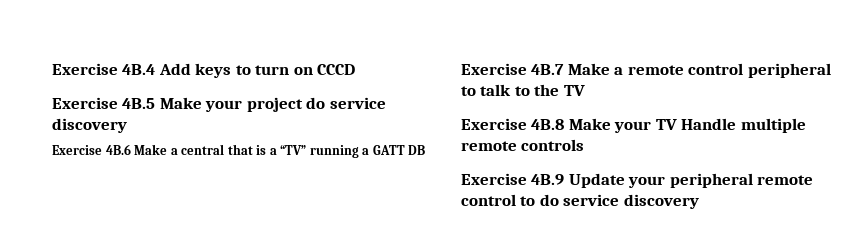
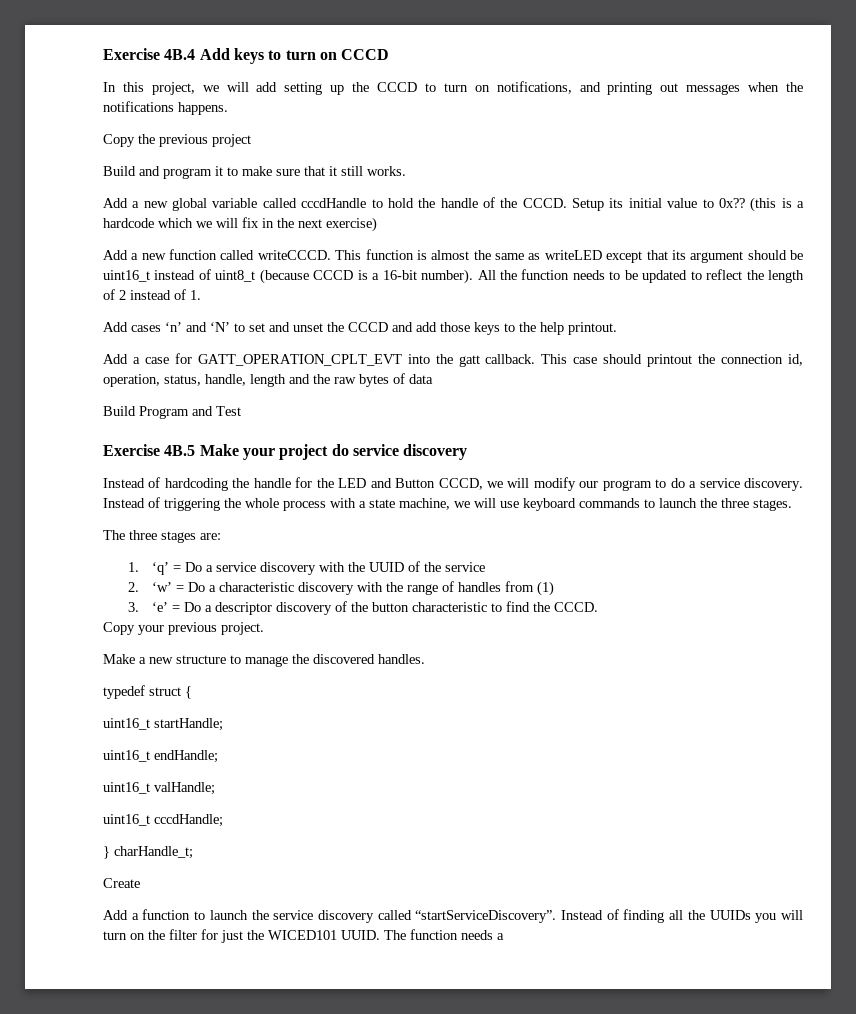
(356, 69) none -> [103,81,804,95] [103,101,228,115] [103,134,251,147] [103,166,406,179] [103,197,805,212] [103,217,377,232] [103,249,803,263] [103,269,805,284] [103,289,201,300] [103,322,617,335] [103,353,803,367] [103,373,433,387] [103,406,241,419] // In this project, we will add setting up the CCCD to turn on notifications, and printing out messages when the notifications happens. // Copy the previous project // Build and program it to make sure that it still works. // Add a new global variable called cccdHandle to hold the handle of the CCCD. Setup its initial value to 0x?? (this is a hardcode which we will fix in the next exercise) // Add a new function called writeCCCD. This function is almost the same as writeLED except that its argument should be uint16_t instead of uint8_t (because CCCD is a 16-bit number). All the function needs to be updated to reflect the length of 2 instead of 1. // Add cases ‘n’ and ‘N’ to set and unset the CCCD and add those keys to the help printout. // Add a case for GATT_OPERATION_CPLT_EVT into the gatt callback. This case should printout the connection id, operation, status, handle, length and the raw bytes of data // Build Program and Test
[52,144,426,158] [461,63,831,78] [461,84,585,96] [461,118,806,133] [461,139,585,151] [461,173,814,188] [461,194,699,209] Exercise 4B.6 Make a central that is a “TV” running a GATT DB // Exercise 4B.7 Make a remote control peripheral to talk to the TV // Exercise 4B.8 Make your TV Handle multiple remote controls // Exercise 4B.9 Update your peripheral remote control to do service discovery -> [103,477,804,491] [103,497,792,511] [103,530,221,543] [127,561,486,575] [127,581,555,596] [127,601,599,615] [103,622,264,635] [103,654,425,667] [103,685,192,699] [103,718,223,731] [103,750,218,763] [103,782,215,795] [103,814,223,827] [103,846,193,859] [103,878,140,888] [103,909,804,923] [103,929,504,943] Instead of hardcoding the handle for the LED and Button CCCD, we will modify our program to do a service discovery. Instead of triggering the whole process with a state machine, we will use keyboard commands to launch the three stages. // The three stages are: // 1. ‘q’ = Do a service discovery with the UUID of the service // 2. ‘w’ = Do a characteristic discovery with the range of handles from (1) // 3. ‘e’ = Do a descriptor discovery of the button characteristic to find the CCCD. // Copy your previous project. // Make a new structure to manage the discovered handles. // typedef struct { // uint16_t startHandle; // uint16_t endHandle; // uint16_t valHandle; // uint16_t cccdHandle; // } charHandle_t; // Create // Add a function to launch the service discovery called “startServiceDiscovery”. Instead of finding all the UUIDs you will turn on the filter for just the WICED101 UUID. The function needs a

